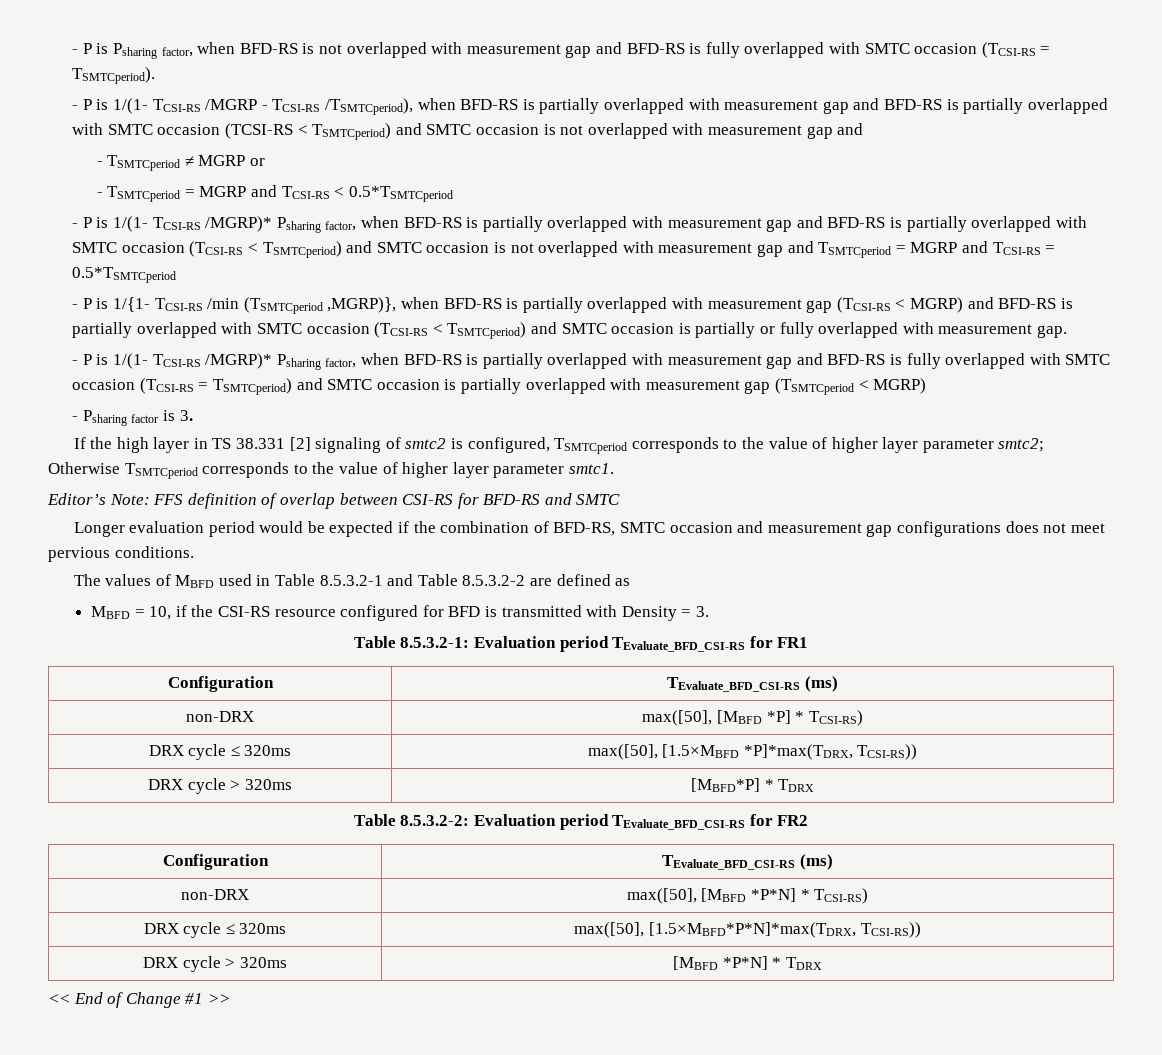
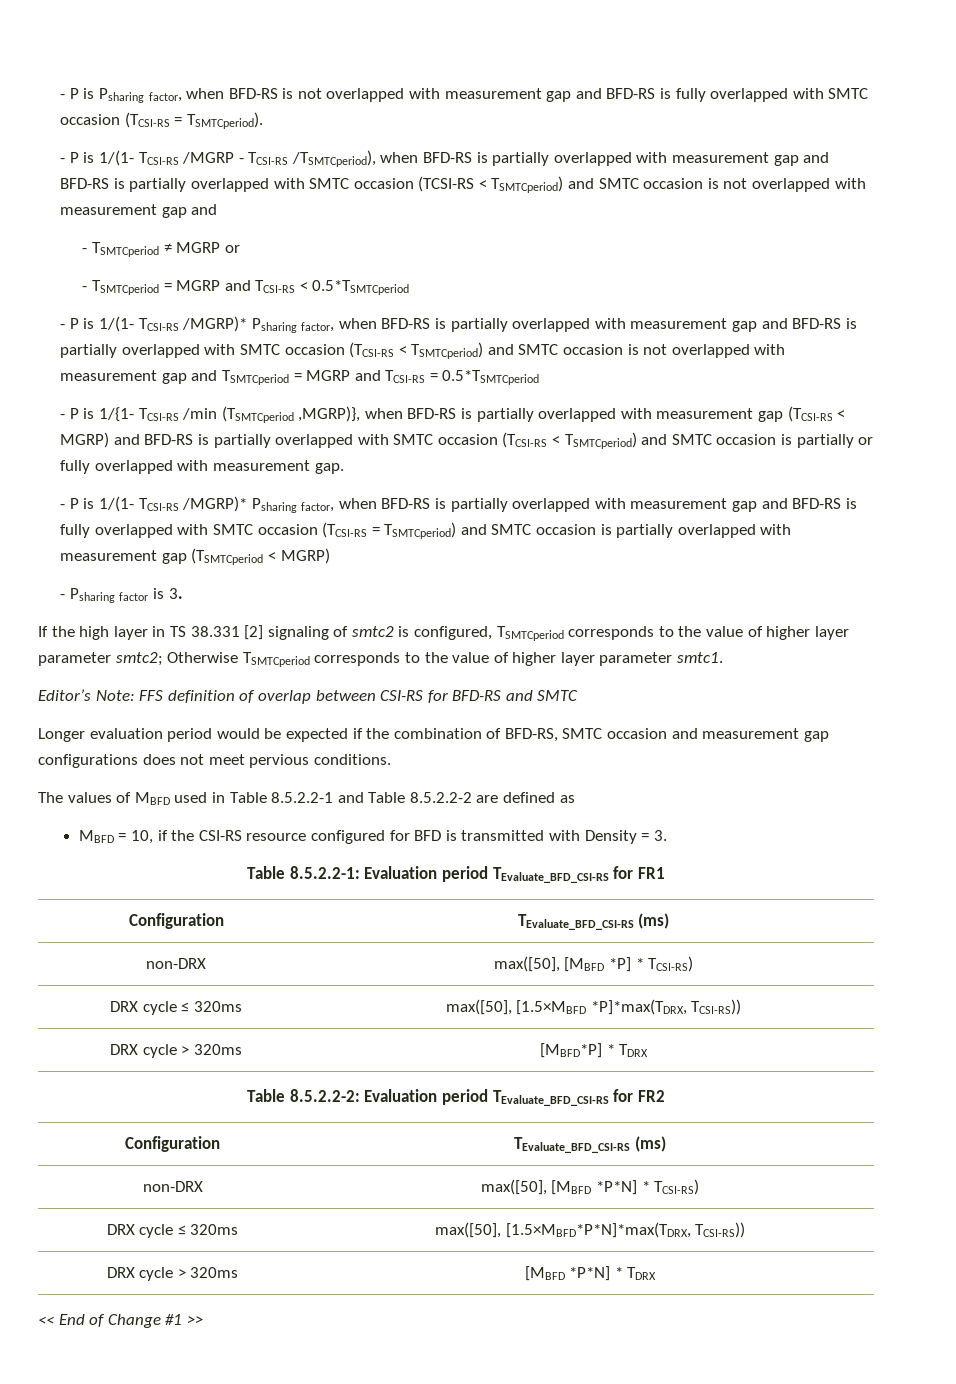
[319,575,383,586] 8.5.3.2-1 -> [271,792,334,803] 8.5.2.2-1
[462,575,526,586] 8.5.3.2-2 -> [409,792,472,803] 8.5.2.2-2
[400,637,470,648] 8.5.3.2-1: -> [289,866,360,879] 8.5.2.2-1:
[400,815,470,826] 8.5.3.2-2: -> [289,1089,360,1102] 8.5.2.2-2:

